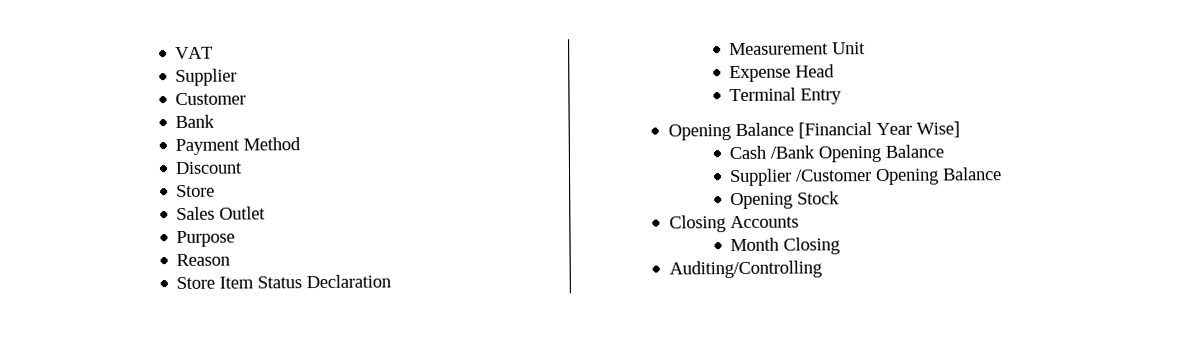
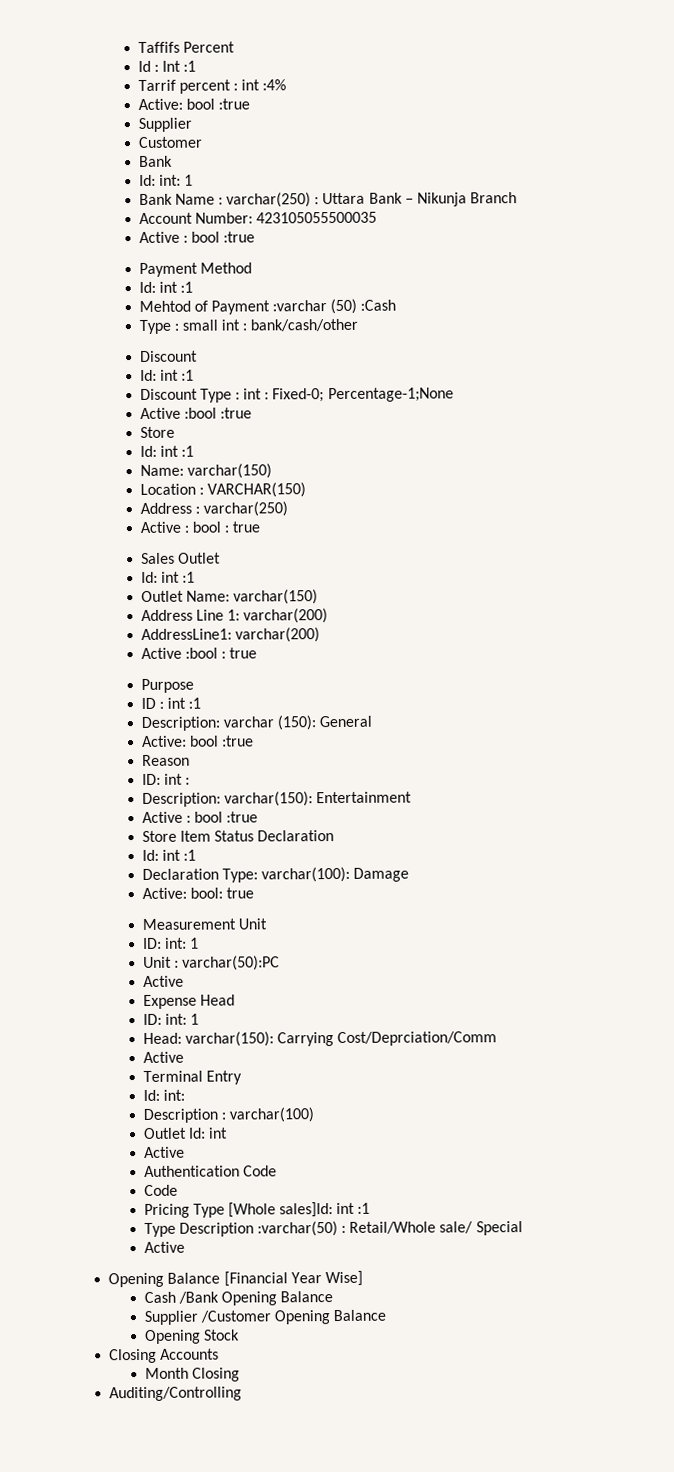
[175,46,214,60] [175,68,238,87] [175,92,247,106] [175,114,216,129] [175,137,302,156] [175,161,244,175] [176,184,216,198] [176,206,267,221] [176,230,236,248] [176,253,231,267] [176,274,392,290] [729,42,867,56] [729,64,836,83] [729,87,843,105] VAT // Supplier // Customer // Bank // Payment Method // Discount // Store // Sales Outlet // Purpose // Reason // Store Item Status Declaration // Measurement Unit // Expense Head // Terminal Entry -> [137,41,235,54] [137,60,197,73] [137,79,287,94] [137,98,250,111] [137,117,192,132] [137,136,203,148] [138,155,173,167] [138,174,193,186] [138,192,518,208] [138,211,377,224] [138,231,256,243] [138,262,252,277] [138,281,193,293] [138,298,397,315] [138,318,359,334] [139,350,198,362] [139,369,194,381] [139,387,454,403] [139,407,252,419] [139,426,175,438] [139,445,194,457] [139,463,272,479] [139,482,306,498] [139,501,288,517] [139,521,261,533] [140,552,221,564] [140,571,195,583] [140,589,318,605] [140,608,329,624] [140,627,320,643] [140,647,258,659] [140,678,194,693] [140,697,202,709] [140,715,373,731] [140,735,254,747] [141,754,190,766] [141,773,190,785] [141,791,412,807] [141,811,259,823] [141,830,335,842] [141,849,196,861] [141,866,410,883] [141,887,254,899] [141,918,267,930] [142,937,199,949] [142,955,280,971] [142,975,184,987] [142,994,235,1009] [142,1013,199,1025] [142,1031,498,1047] [142,1051,184,1063] [142,1070,242,1085] [142,1089,185,1101] [142,1107,314,1123] [142,1127,228,1139] [143,1146,185,1158] [143,1165,277,1177] [143,1184,178,1196] [143,1202,371,1218] [143,1221,523,1237] [143,1241,185,1253] Taffifs Percent // Id : Int :1 // Tarrif percent : int :4% // Active: bool :true // Supplier // Customer // Bank // Id: int: 1 // Bank Name : varchar(250) : Uttara Bank – Nikunja Branch // Account Number: 423105055500035 // Active : bool :true // Payment Method // Id: int :1 // Mehtod of Payment :varchar (50) :Cash // Type : small int : bank/cash/other // Discount // Id: int :1 // Discount Type : int : Fixed-0; Percentage-1;None // Active :bool :true // Store // Id: int :1 // Name: varchar(150) // Location : VARCHAR(150) // Address : varchar(250) // Active : bool : true // Sales Outlet // Id: int :1 // Outlet Name: varchar(150) // Address Line 1: varchar(200) // AddressLine1: varchar(200) // Active :bool : true // Purpose // ID : int :1 // Description: varchar (150): General // Active: bool :true // Reason // ID: int : // Description: varchar(150): Entertainment // Active : bool :true // Store Item Status Declaration // Id: int :1 // Declaration Type: varchar(100): Damage // Active: bool: true // Measurement Unit // ID: int: 1 // Unit : varchar(50):PC // Active // Expense Head // ID: int: 1 // Head: varchar(150): Carrying Cost/Deprciation/Comm // Active // Terminal Entry // Id: int: // Description : varchar(100) // Outlet Id: int // Active // Authentication Code // Code // Pricing Type [Whole sales]Id: int :1 // Type Description :varchar(50) : Retail/Whole sale/ Special // Active

